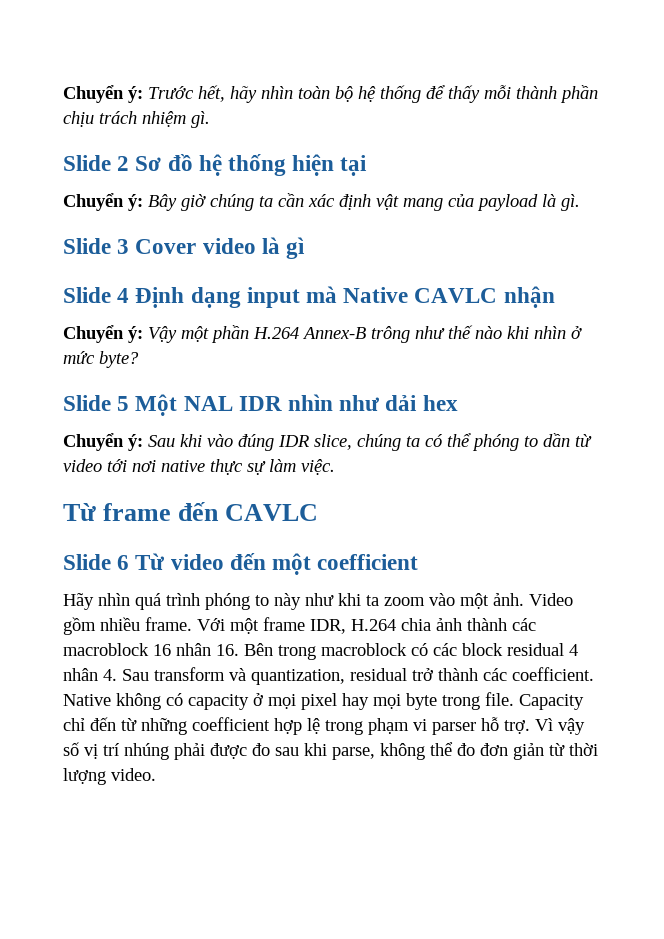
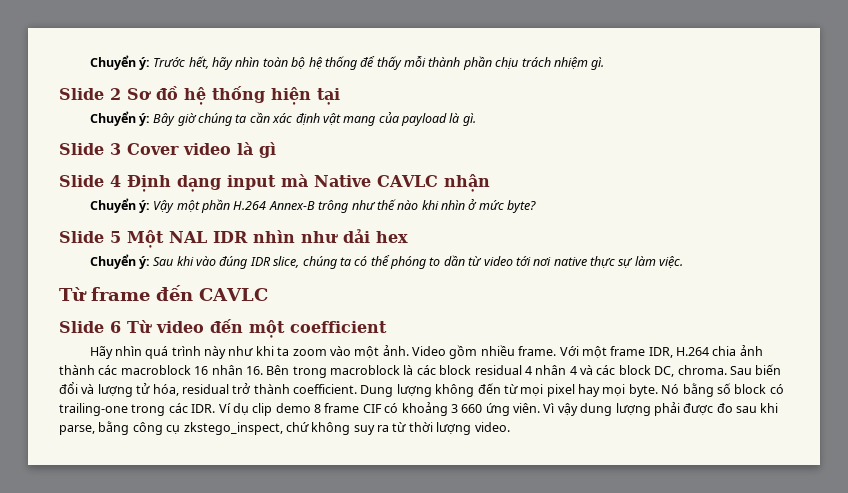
[205,593,269,610] phóng to -> (201, 351) none
[411,643,428,656] có -> [403,365,414,375] là
[103,667,594,685] [63,692,584,710] [63,717,585,735] [63,742,169,760] 4. Sau transform và quantization, residual trở thành các coefficient. Native không có capacity ở mọi pixel hay mọi byte trong file. Capacity chỉ đến từ những coefficient hợp lệ trong phạm vi parser hỗ trợ. Vì vậy số vị trí nhúng -> [569,364,782,377] [59,382,784,397] [59,402,651,416] 4 và các block DC, chroma. Sau biến đổi và lượng tử hóa, residual trở thành coefficient. Dung lượng không đến từ mọi pixel hay mọi byte. Nó bằng số block có trailing-one trong các IDR. Ví dụ clip demo 8 frame CIF có khoảng 3 660 ứng viên. Vì vậy dung lượng
[380,742,544,760] không thể đo đơn giản -> [98,421,389,435] bằng công cụ zkstego_inspect, chứ không suy ra

